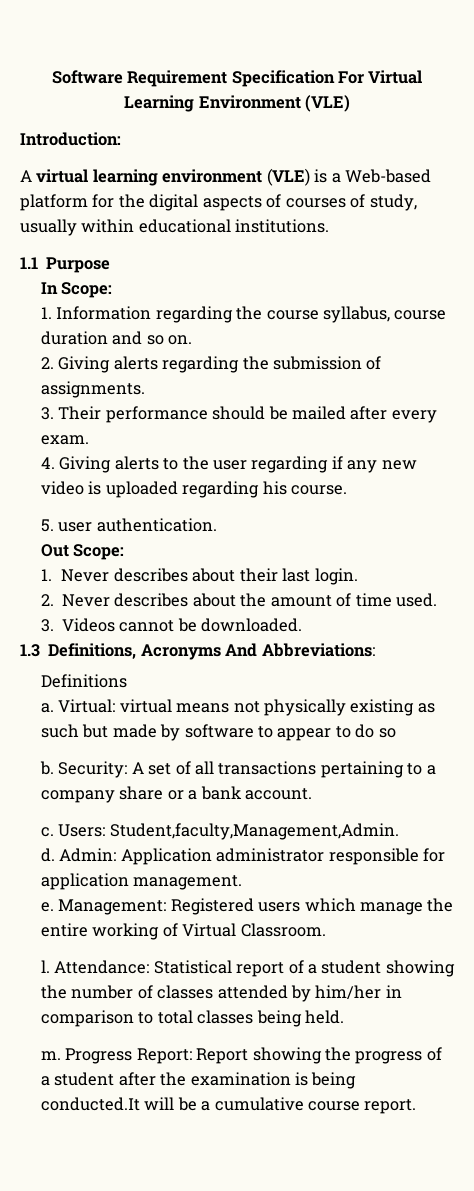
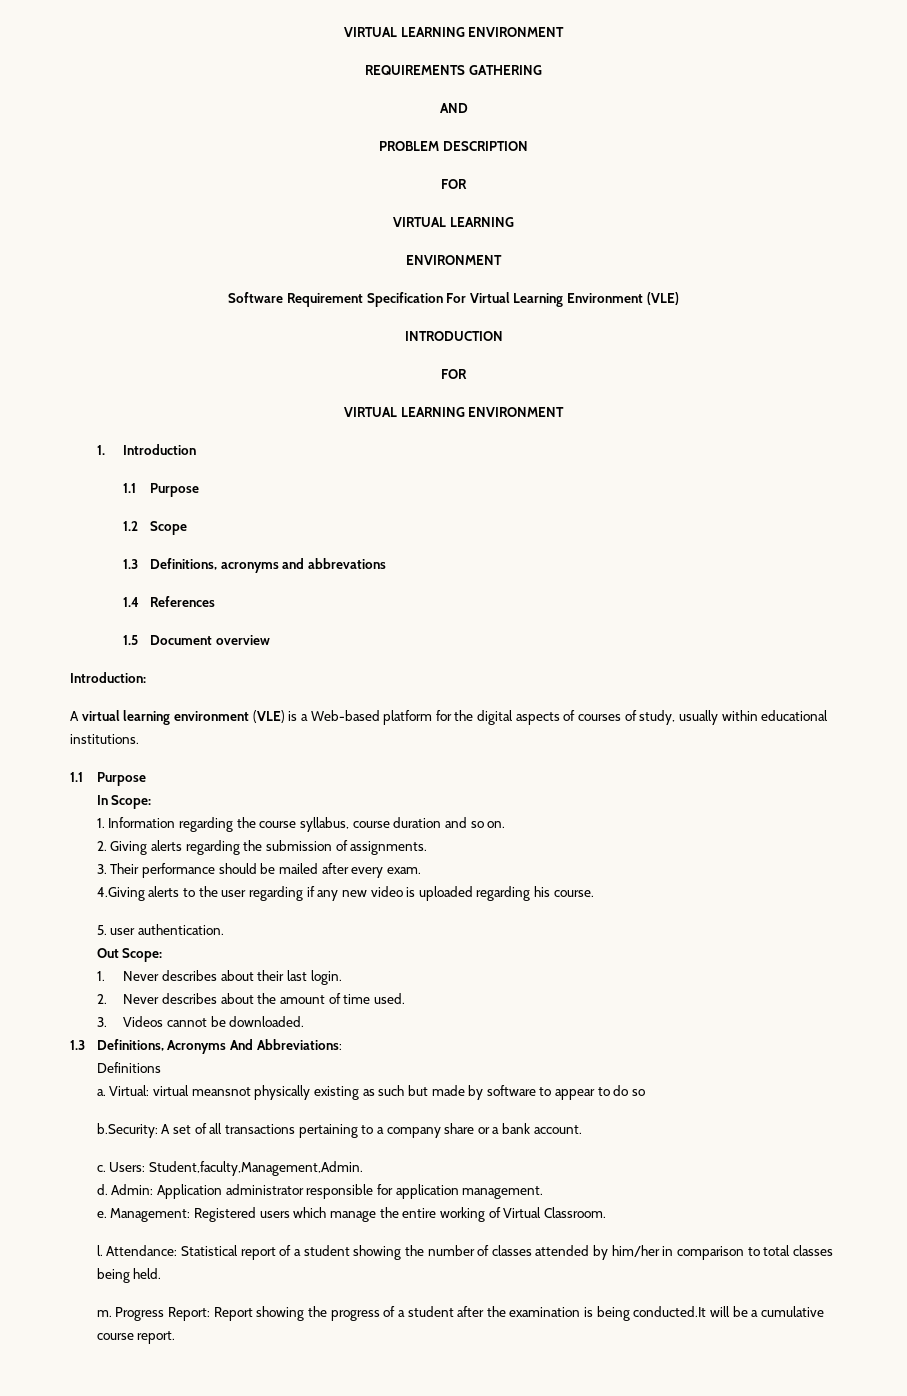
(51, 77) none -> [343,27,565,37] [365,65,542,75] [439,103,468,113] [379,141,528,151] [441,179,467,189] [393,217,514,227] [406,255,502,265] VIRTUAL LEARNING ENVIRONMENT // REQUIREMENTS GATHERING // AND // PROBLEM DESCRIPTION // FOR // VIRTUAL LEARNING // ENVIRONMENT //
(350, 103) none -> [404,331,503,341] [441,369,467,379] [343,407,565,417] [96,444,197,455] [123,483,200,497] [123,521,188,535] [123,558,387,573] [123,596,216,607] [123,635,270,645] // INTRODUCTION // FOR // VIRTUAL LEARNING ENVIRONMENT // 1. Introduction // 1.1 Purpose // 1.2 Scope // 1.3 Definitions, acronyms and abbrevations // 1.4 References // 1.5 Document overview
[40,456,112,473] 4. Giving -> [96,887,145,901] 4.Giving
[176,701,260,713] means not -> [191,1087,251,1096] meansnot
[39,761,128,778] b. Security: -> [96,1123,158,1138] b.Security:

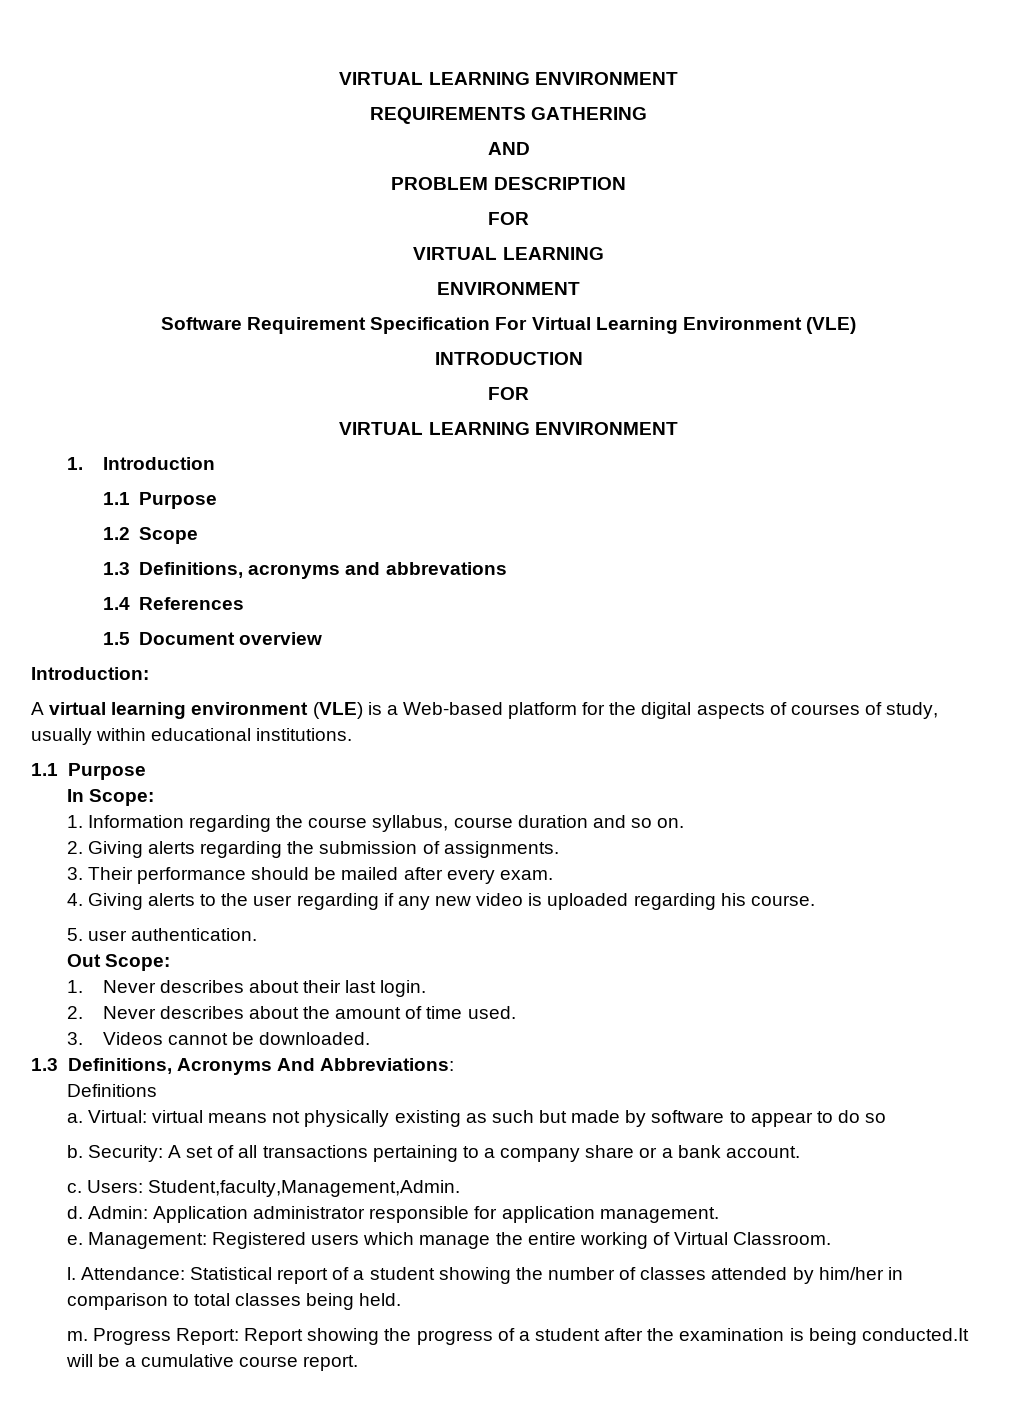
[96,887,145,901] 4.Giving -> [66,893,143,910] 4. Giving
[191,1087,251,1096] meansnot -> [208,1111,301,1123] means not
[96,1123,158,1138] b.Security: -> [66,1145,163,1162] b. Security:

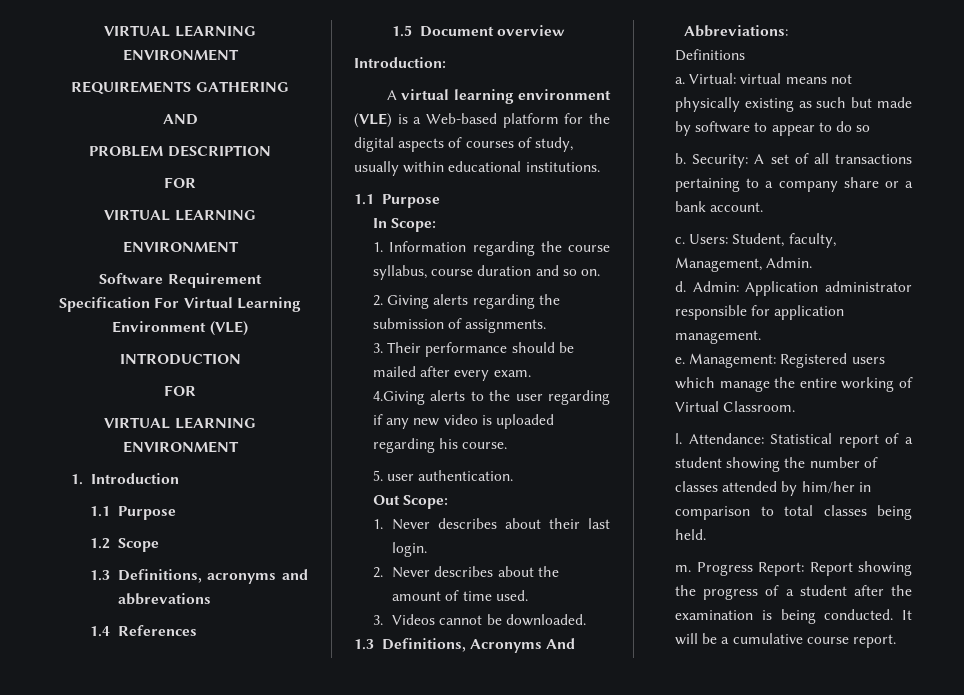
[66,893,143,910] 4. Giving -> [373,391,426,405] 4.Giving
[148,1180,461,1197] Student,faculty,Management,Admin. -> [732,233,836,248] [675,257,813,272] Student, faculty, Management, Admin.
[861,1328,969,1341] conducted.It -> [824,609,912,620] conducted. It

